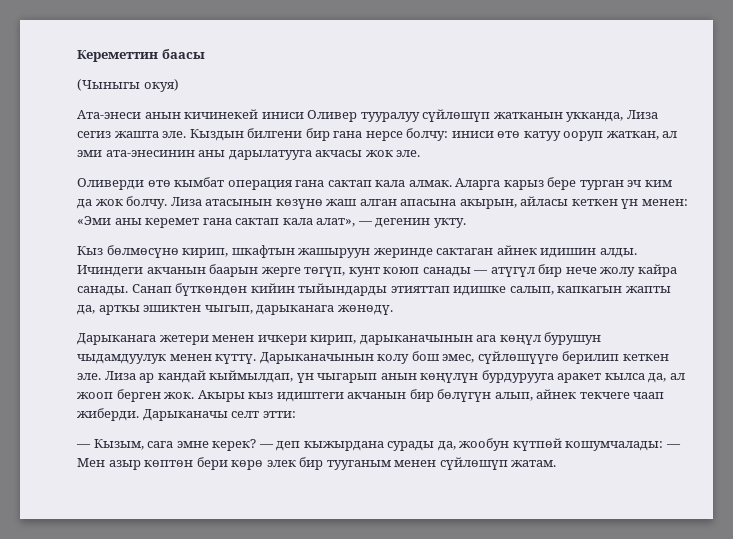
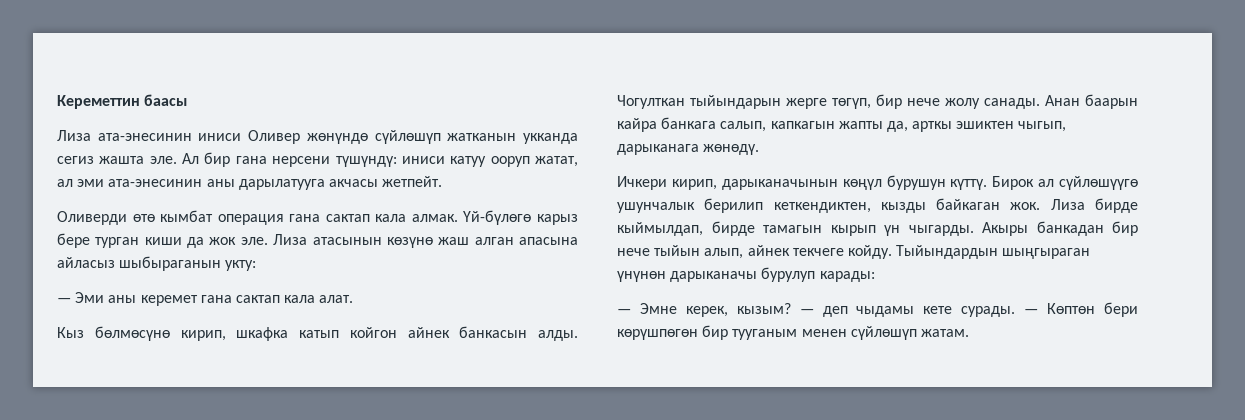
[77,79,179,92] [77,109,259,119] (Чыныгы окуя) // Ата-энеси анын кичинекей -> [57,130,192,141] Лиза ата-энесинин
[360,112,420,122] тууралуу -> [306,133,368,144] жөнүндө
[566,110,658,122] укканда, Лиза -> [523,133,578,144] укканда
[189,128,521,141] Кыздын билгени бир гана нерсе болчу: иниси өтө -> [182,152,445,167] Ал бир гана нерсени түшүндү: иниси
[606,131,659,140] жаткан, -> [535,156,578,167] жатат,
[365,150,421,157] жок эле. -> [382,176,443,187] жетпейт.
[455,178,501,190] Аларга -> [463,210,532,225] Үй-бүлөгө
[627,180,672,187] эч ким -> [144,237,182,245] киши
[126,196,168,209] болчу. -> [240,237,268,245] эле.
[459,196,688,209] [77,216,111,225] акырын, айласы кеткен үн менен: «Эми -> [57,256,257,271] [57,292,105,303] айласыз шыбыраганын укту: // — Эми
[316,218,466,228] алат», — дегенин укту. -> [319,295,354,303] алат.
[231,245,637,258] [77,264,677,277] [77,283,507,296] шкафтын жашыруун жеринде сактаган айнек идишин алды. Ичиндеги акчанын баарын жерге төгүп, кунт коюп санады — атүгүл бир нече жолу кайра санады. Санап бүткөндөн кийин тыйындарды этияттап идишке -> [236,326,578,341] [617,94,1138,109] [617,117,717,132] шкафка катып койгон айнек банкасын алды. Чогулткан тыйындарын жерге төгүп, бир нече жолу санады. Анан баарын кайра банкага
[77,333,307,345] Дарыканага жетери менен ичкери -> [617,176,667,190] Ичкери
[476,335,497,342] ага -> (838, 184) none
[77,351,669,364] [77,370,685,383] [77,389,665,402] [77,408,296,421] [76,438,681,451] [77,457,296,470] чыдамдуулук менен күттү. Дарыканачынын колу бош эмес, сүйлөшүүгө берилип кеткен эле. Лиза ар кандай кыймылдап, үн чыгарып анын көңүлүн бурдурууга аракет кылса да, ал жооп берген жок. Акыры кыз идиштеги акчанын бир бөлүгүн алып, айнек текчеге чаап жиберди. Дарыканачы селт этти: // — Кызым, сага эмне керек? — деп кыжырдана сурады да, жообун күтпөй кошумчалады: — Мен азыр көптөн бери көрө элек -> [950,176,1138,190] [617,198,1138,213] [617,221,1138,236] [617,245,1091,259] [617,267,875,282] [617,302,1138,317] [617,329,698,340] күттү. Бирок ал сүйлөшүүгө ушунчалык берилип кеткендиктен, кызды байкаган жок. Лиза бирде кыймылдап, бирде тамагын кырып үн чыгарды. Акыры банкадан бир нече тыйын алып, айнек текчеге койду. Тыйындардын шыңгыраган үнүнөн дарыканачы бурулуп карады: // — Эмне керек, кызым? — деп чыдамы кете сурады. — Көптөн бери көрүшпөгөн

